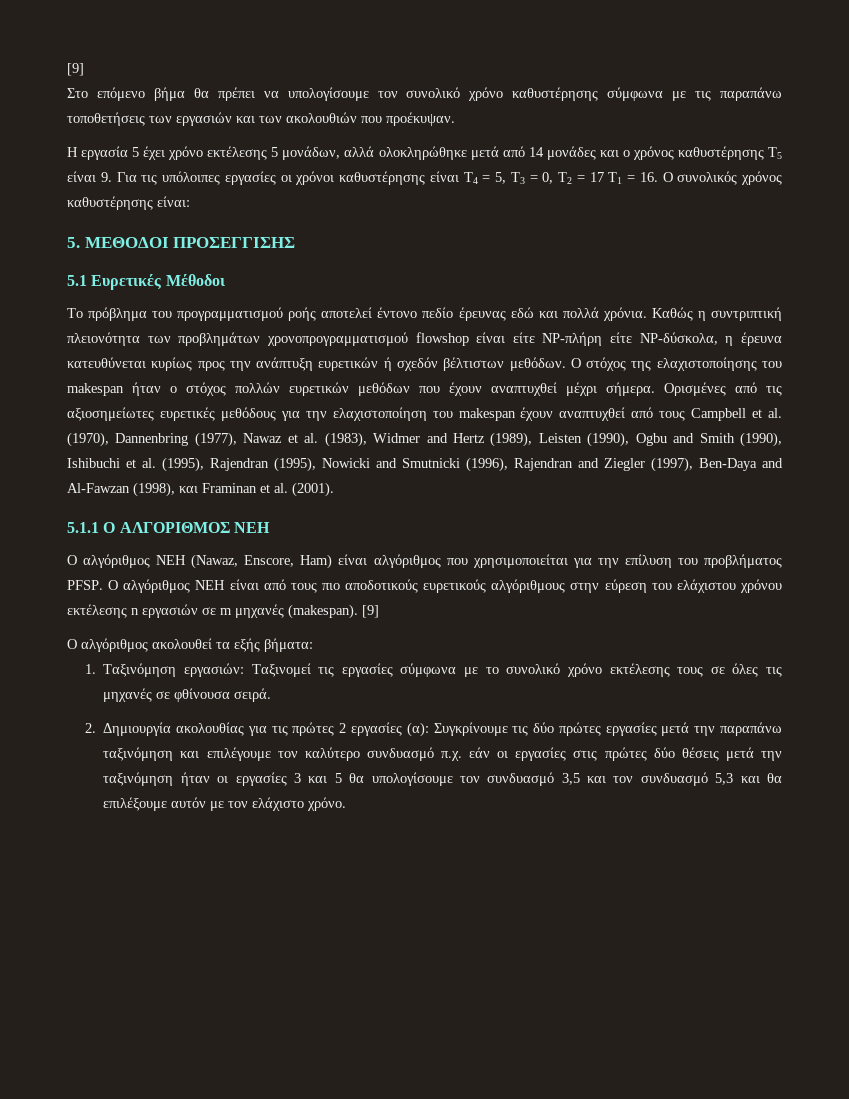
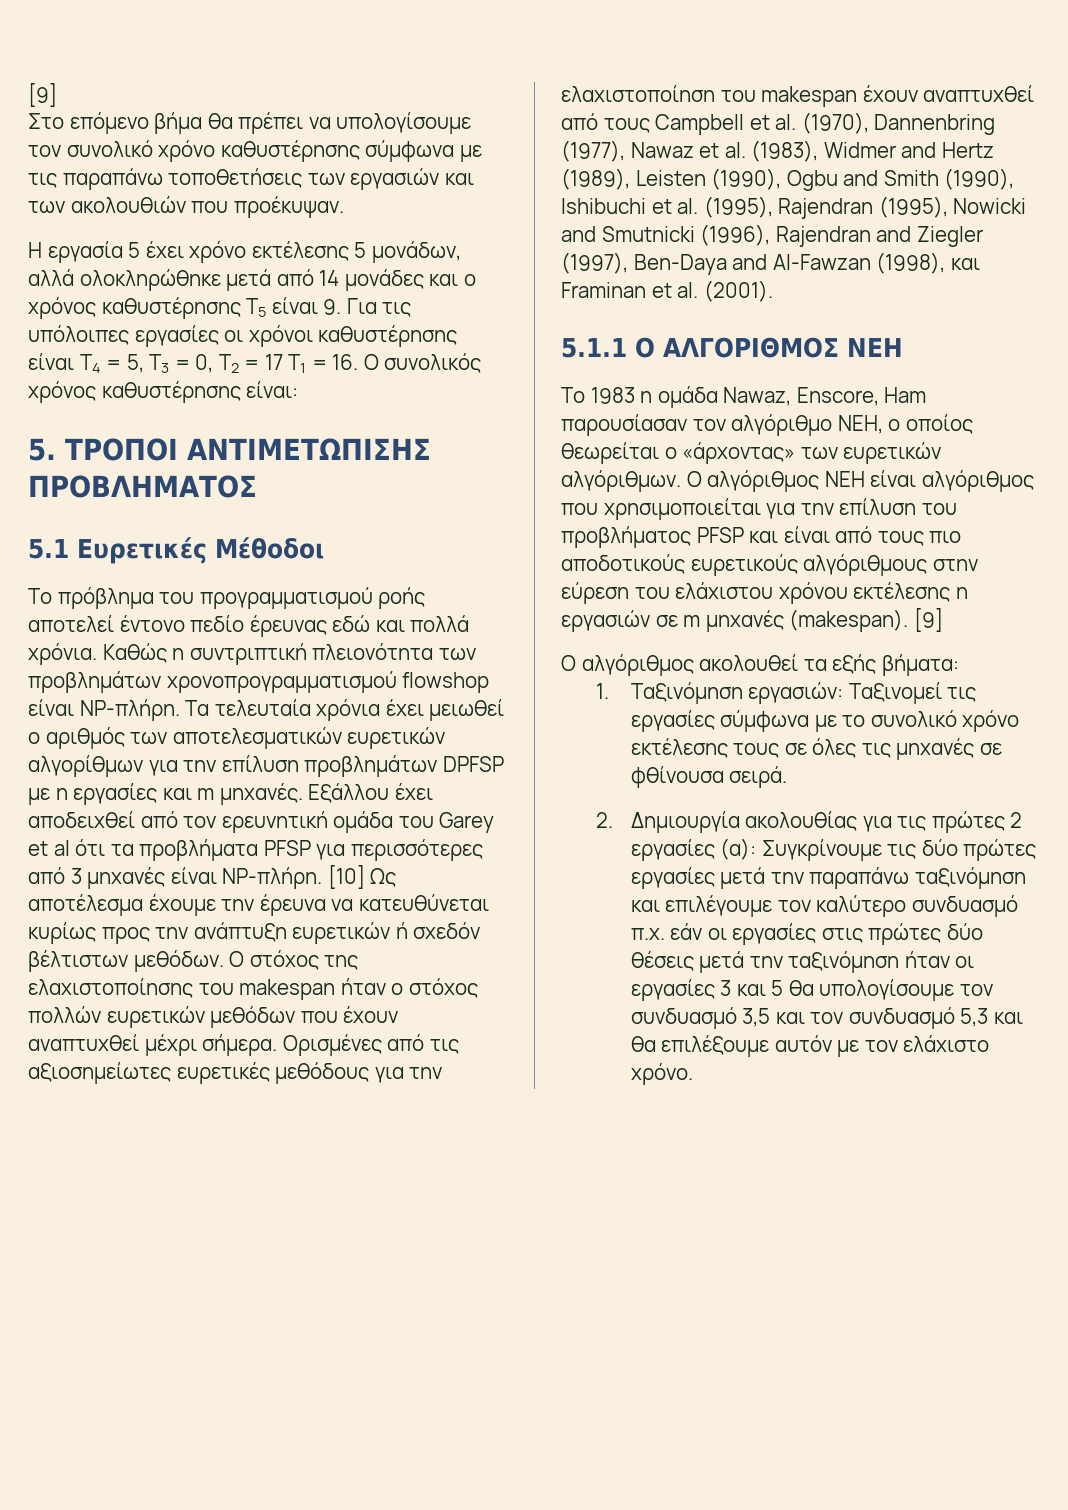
[84,237,296,248] ΜΕΘΟΔΟΙ ΠΡΟΣΕΓΓΙΣΗΣ -> [65,438,431,461] [28,475,257,498] ΤΡΟΠΟΙ ΑΝΤΙΜΕΤΩΠΙΣΗΣ ΠΡΟΒΛΗΜΑΤΟΣ
[512,332,782,346] είτε NP-πλήρη είτε NP-δύσκολα, η έρευνα -> [79,699,505,721] [28,727,446,749] [28,755,504,777] [28,783,433,805] [28,811,495,833] [28,839,483,861] [28,865,397,889] [28,894,354,916] NP-πλήρη. Τα τελευταία χρόνια έχει μειωθεί ο αριθμός των αποτελεσματικών ευρετικών αλγορίθμων για την επίλυση προβλημάτων DPFSP με n εργασίες και m μηχανές. Εξάλλου έχει αποδειχθεί από τον ερευνητική ομάδα του Garey et al ότι τα προβλήματα PFSP για περισσότερες από 3 μηχανές είναι NP-πλήρη. [10] Ως αποτέλεσμα έχουμε την έρευνα να
[67,554,333,569] Ο αλγόριθμος ΝΕΗ (Nawaz, Enscore, Ham) -> [561,386,927,408] [561,414,973,436] [561,442,942,464] [561,470,865,492] Το 1983 η ομάδα Nawaz, Enscore, Ham παρουσίασαν τον αλγόριθμο NEH, o οποίος θεωρείται ο «άρχοντας» των ευρετικών αλγόριθμων. Ο αλγόριθμος ΝΕΗ
[67,579,226,593] PFSP. Ο αλγόριθμος NEH -> [696,527,779,543] PFSP και

